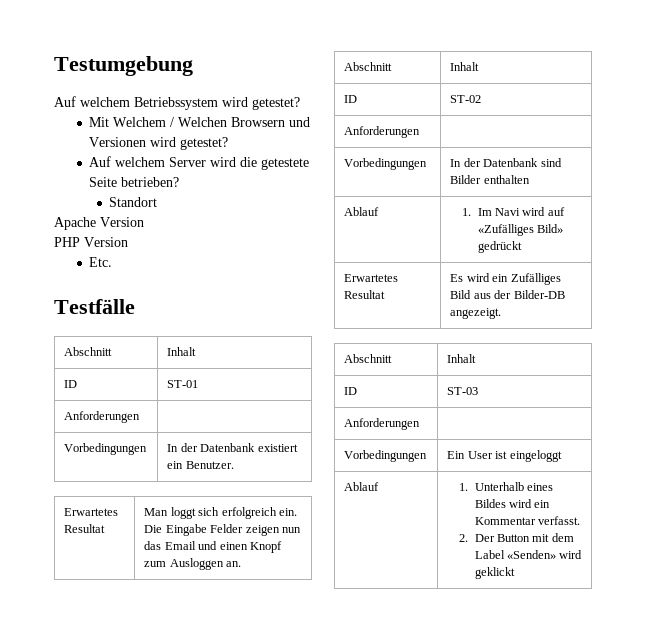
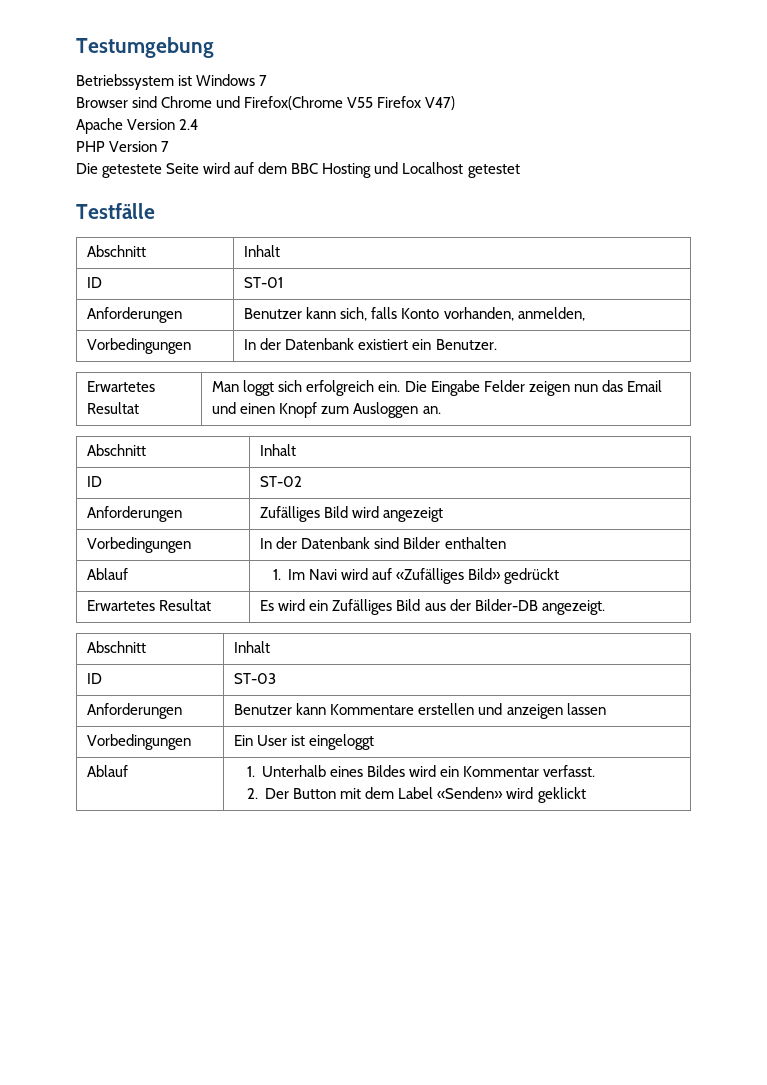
[54,96,300,110] [89,117,311,127] [89,137,229,150] [89,156,310,170] [89,177,180,187] [109,197,158,207] Auf welchem Betriebssystem wird getestet? // Mit Welchem / Welchen Browsern und Versionen wird getestet? // Auf welchem Server wird die getestete Seite betrieben? // Standort -> [76,74,268,90] [76,96,456,110] Betriebssystem ist Windows 7 // Browser sind Chrome und Firefox(Chrome V55 Firefox V47)
(144, 222) none -> [179,119,199,130] 2.4
[89,257,113,267] // Etc. -> [161,141,170,152] [76,162,520,178] 7 // Die getestete Seite wird auf dem BBC Hosting und Localhost getestet
(141, 417) none -> [244,307,585,321] Benutzer kann sich, falls Konto vorhanden, anmelden,
(421, 132) none -> [260,506,444,522] Zufälliges Bild wird angezeigt
(421, 424) none -> [234,703,606,719] Benutzer kann Kommentare erstellen und anzeigen lassen

